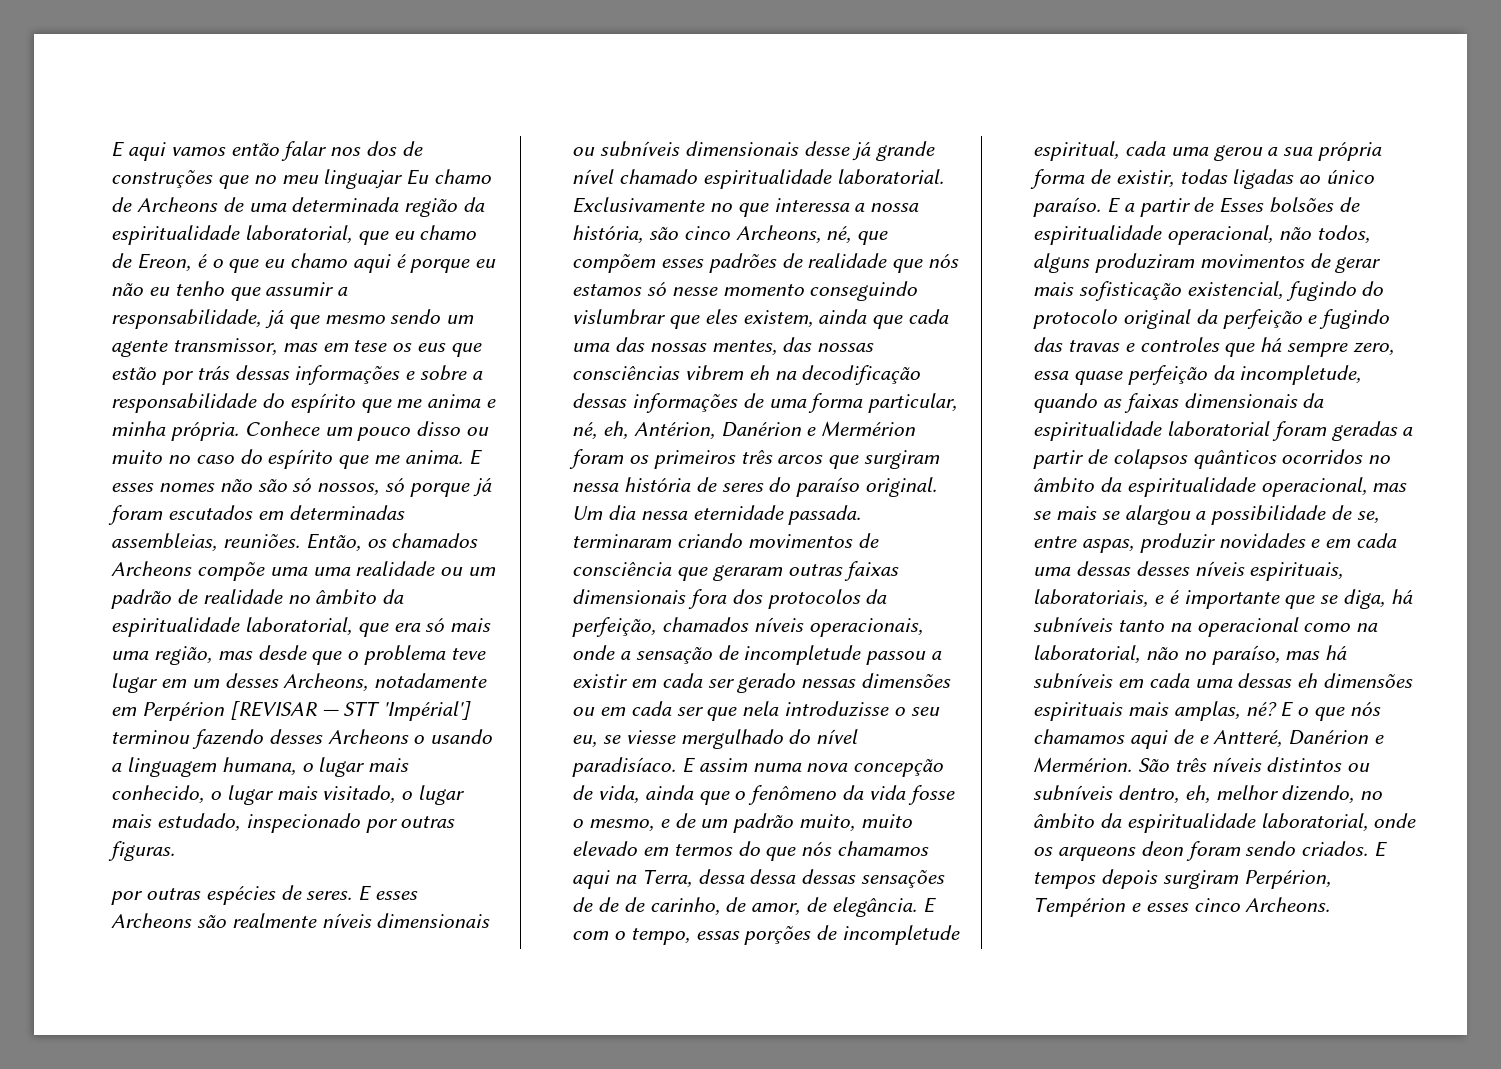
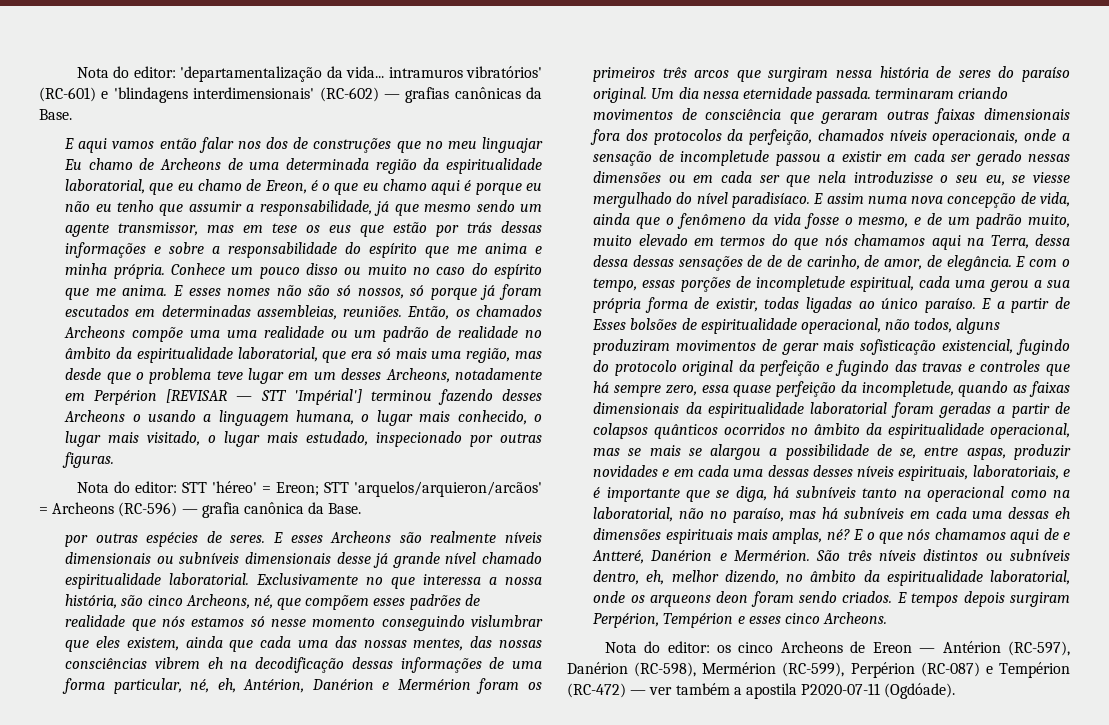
(111, 149) none -> [76,66,542,82] [39,87,542,103] [39,109,72,120] Nota do editor: 'departamentalização da vida... intramuros vibratórios' (RC-601) e 'blindagens interdimensionais' (RC-602) — grafias canônicas da Base. //
(176, 851) none -> [76,481,542,497] [39,502,362,518] // Nota do editor: STT 'héreo' = Ereon; STT 'arquelos/arquieron/arcãos' = Archeons (RC-596) — grafia canônica da Base.
(1331, 904) none -> [604,641,1070,656] [567,662,1070,678] [567,683,956,699] // Nota do editor: os cinco Archeons de Ereon — Antérion (RC-597), Danérion (RC-598), Mermérion (RC-599), Perpérion (RC-087) e Tempérion (RC-472) — ver também a apostila P2020-07-11 (Ogdóade).

